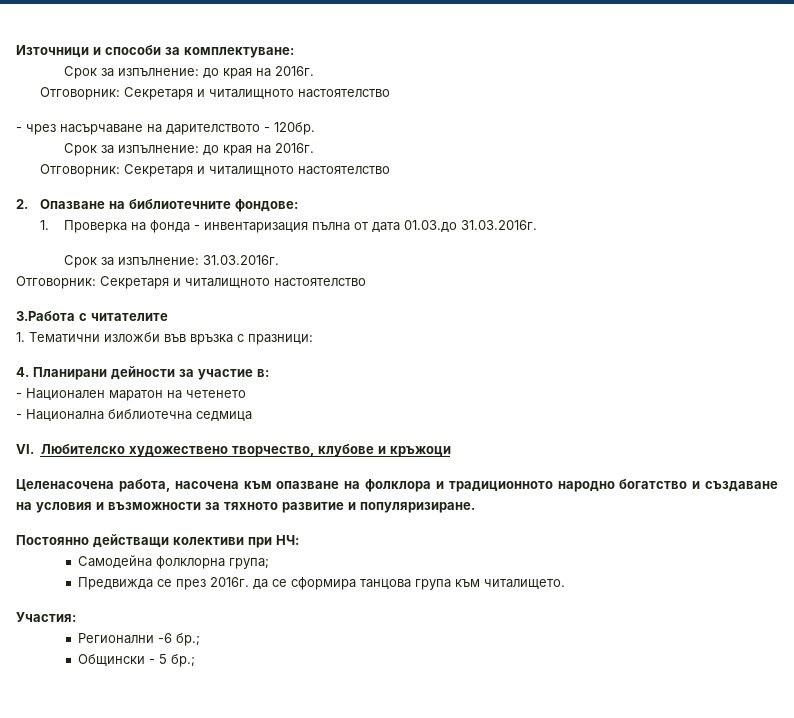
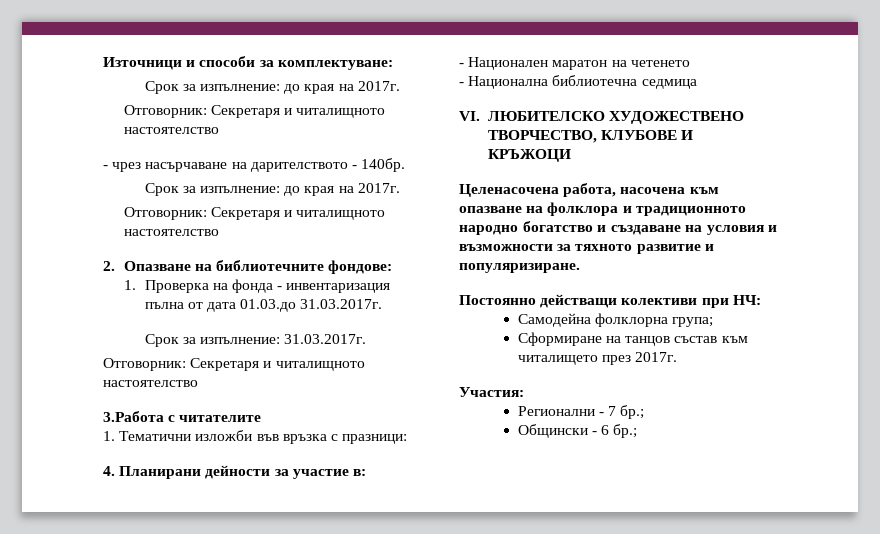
[274,66,314,76] 2016г. -> [357,81,400,91] 2017г.
[274,122,315,135] [63,143,314,156] 120бр. // Срок за изпълнение: до края на 2016г. -> [361,158,406,172] [144,183,400,196] 140бр. // Срок за изпълнение: до края на 2017г.
[460,220,537,230] [63,255,279,268] 31.03.2016г. // Срок за изпълнение: 31.03.2016г. -> [300,299,383,309] [144,334,367,347] 31.03.2017г. // Срок за изпълнение: 31.03.2017г.
[40,444,451,457] Любителско художествено творчество, клубове и кръжоци -> [487,111,744,124] [487,130,694,143] [487,149,571,162] ЛЮБИТЕЛСКО ХУДОЖЕСТВЕНО ТВОРЧЕСТВО, КЛУБОВЕ И КРЪЖОЦИ
[78,577,566,590] Предвижда се през 2016г. да се сформира танцова група към читалището. -> [517,332,748,346] [517,352,678,365] Сформиране на танцов състав към читалището през 2017г.
[158,633,173,643] -6 -> [598,406,617,416] - 7
[159,654,168,664] 5 -> [601,425,610,435] 6

